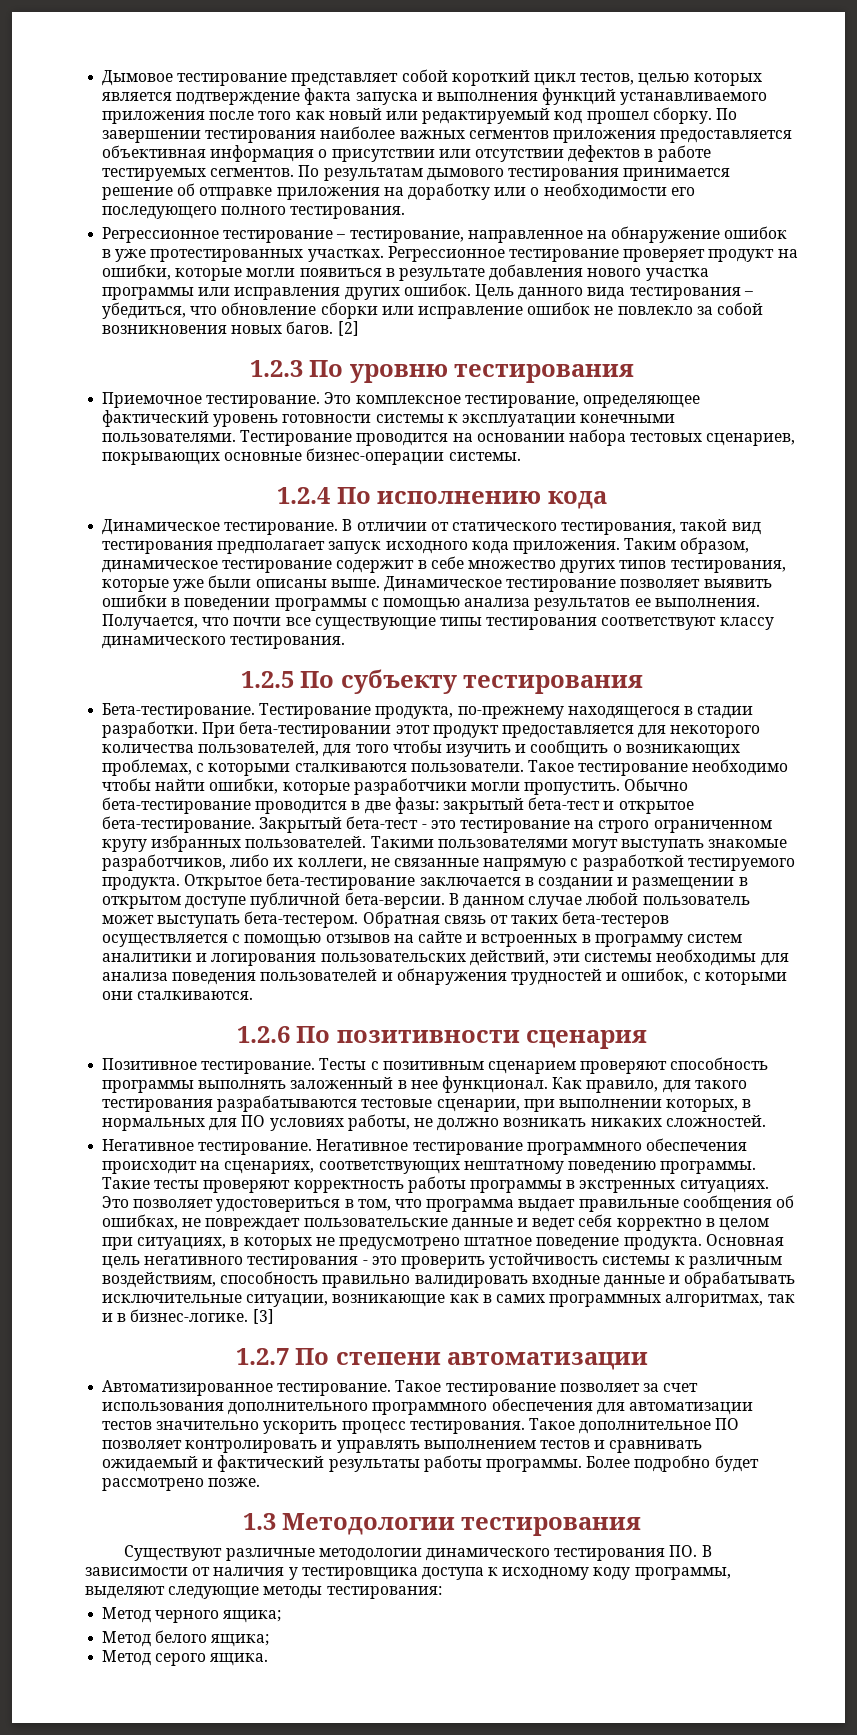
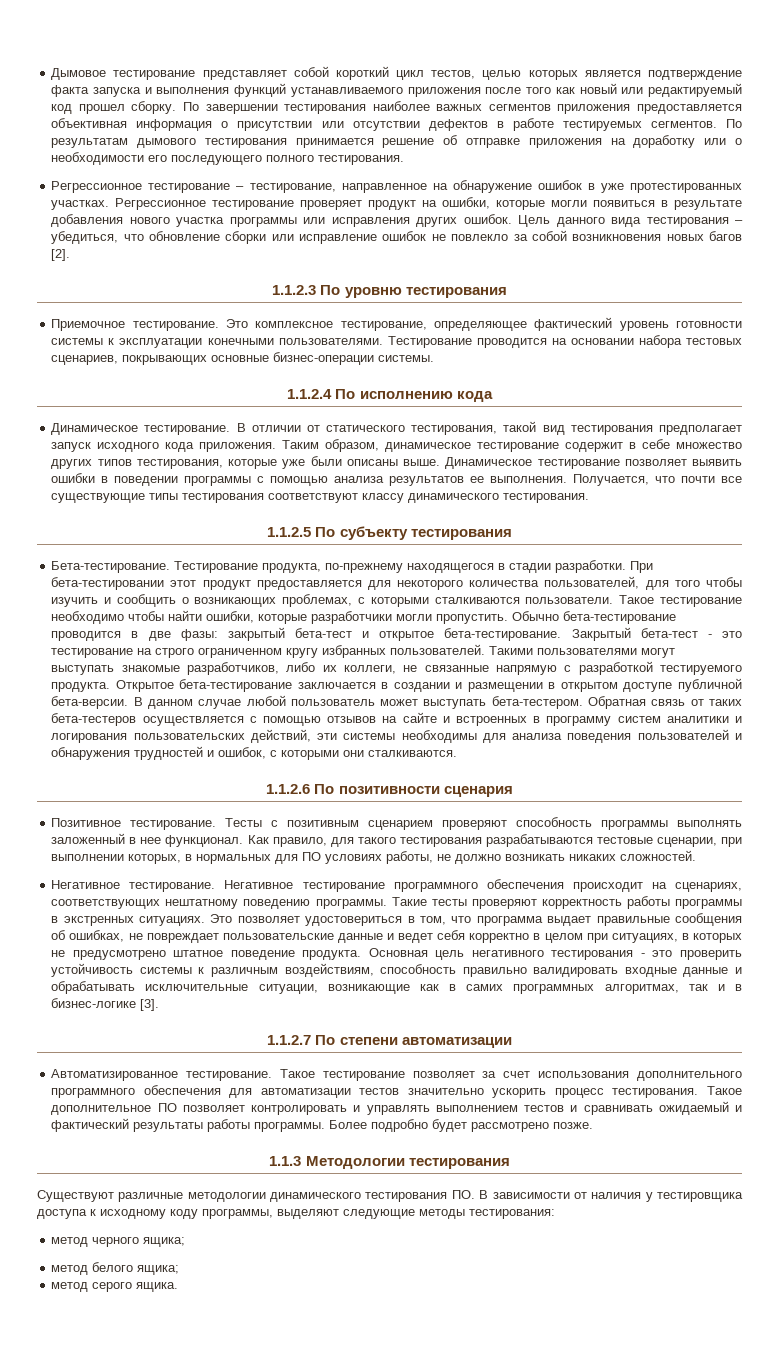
[286,321,359,336] [249,360,303,377] багов. [2] // 1.2.3 -> [709,231,742,241] [51,249,71,261] [272,285,317,295] багов [2]. // 1.1.2.3
[277,487,331,504] 1.2.4 -> [287,389,333,399] 1.1.2.4
[240,671,294,688] 1.2.5 -> [267,527,312,537] 1.1.2.5
[236,1026,290,1043] 1.2.6 -> [266,784,311,794] 1.1.2.6
[130,1309,274,1324] [235,1348,289,1365] бизнес-логике. [3] // 1.2.7 -> [51,998,160,1011] [267,1035,312,1045] бизнес-логике [3]. // 1.1.2.7
[242,1513,276,1530] 1.3 -> [269,1156,302,1166] 1.1.3
[102,1607,152,1623] Метод -> [51,1237,89,1247] метод
[102,1631,152,1647] Метод -> [51,1265,89,1275] метод
[102,1650,152,1666] Метод -> [51,1282,89,1292] метод

